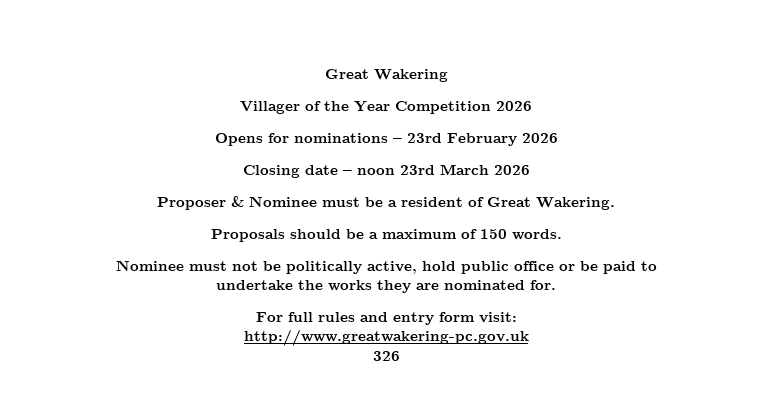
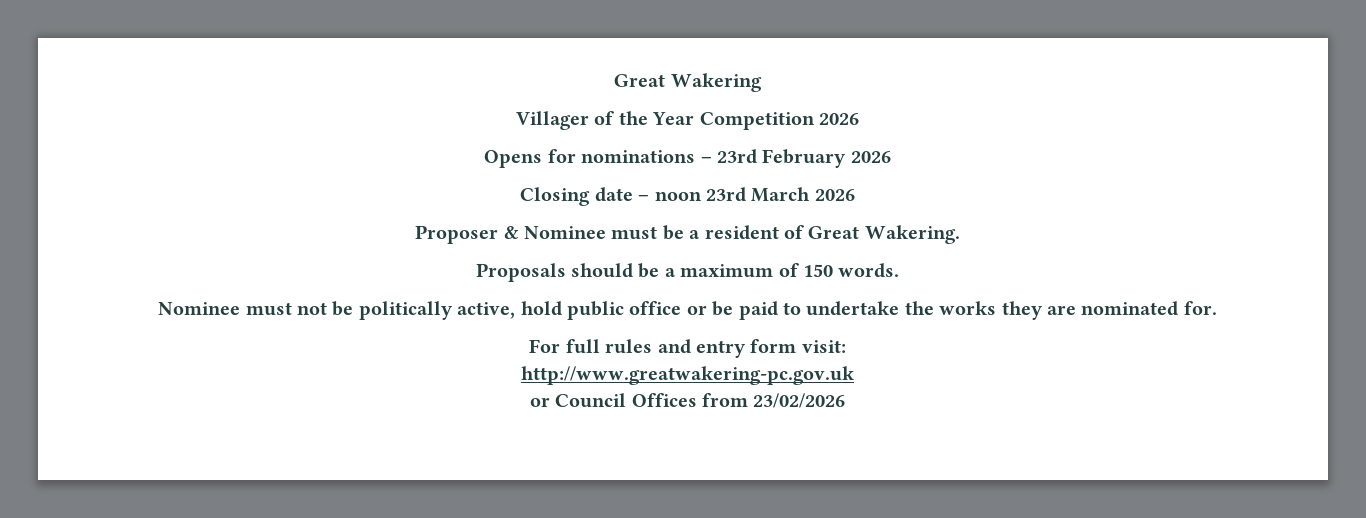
[372,351,400,361] 326 -> [529,393,846,408] or Council Offices from 23/02/2026

